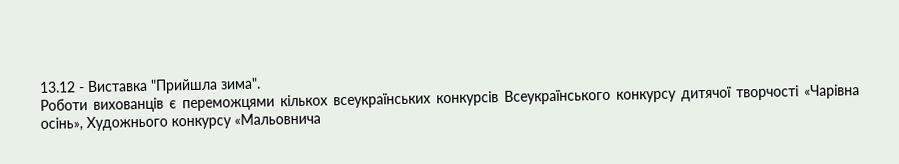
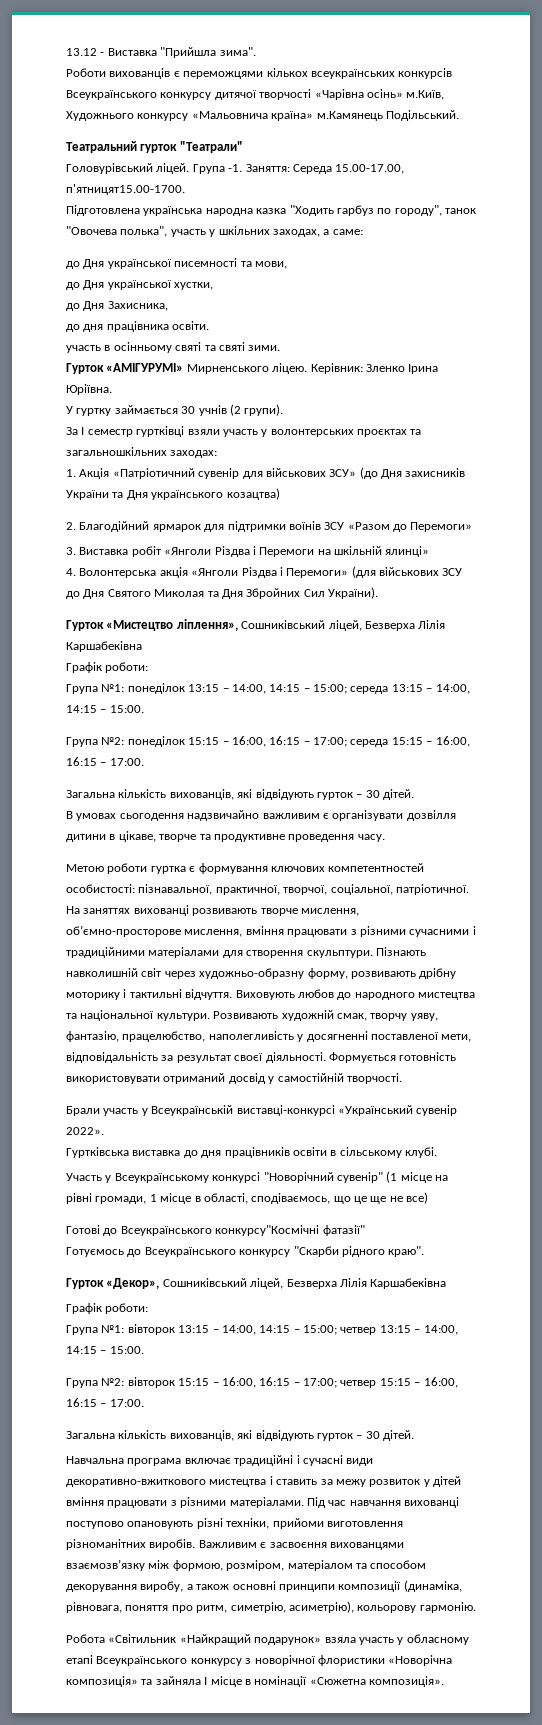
[40,117,83,132] осінь», -> [366,89,445,100] осінь» м.Київ,
(321, 119) none -> [271,110,459,121] [66,141,243,153] [66,163,405,174] [66,184,185,195] [66,205,476,216] [66,226,363,237] [66,258,287,269] [66,280,214,290] [66,301,168,311] [66,321,210,332] [66,342,281,353] [66,363,439,374] [66,384,112,395] [66,404,284,416] [66,426,422,437] [66,447,218,458] [66,467,466,479] [66,488,280,500] [66,521,473,532] [66,546,430,557] [66,566,463,578] [66,587,378,599] [66,619,446,631] [66,641,142,652] [66,662,149,673] [66,683,470,694] [66,705,144,713] [66,736,470,747] [66,757,144,766] [66,789,414,800] [66,810,456,821] [66,831,385,842] [66,863,425,874] [66,884,469,895] [66,905,359,916] [66,925,476,937] [66,947,426,958] [66,968,457,979] [66,989,475,1000] [66,1010,438,1021] [66,1031,472,1042] [66,1052,457,1063] [66,1073,402,1084] [66,1105,458,1116] [66,1127,104,1135] [66,1147,437,1158] [66,1171,448,1183] [66,1192,429,1204] [66,1225,365,1236] [66,1246,425,1257] [66,1278,447,1289] [66,1303,149,1314] [66,1324,458,1335] [66,1346,144,1354] [66,1377,458,1388] [66,1398,144,1407] [66,1430,414,1441] [66,1455,374,1466] [66,1476,461,1487] [66,1497,459,1508] [66,1518,403,1529] [66,1539,404,1550] [66,1559,427,1571] [66,1580,462,1592] [66,1601,476,1613] [66,1634,469,1645] [66,1655,453,1666] [66,1676,444,1687] країна» м.Камянець Подільський. // Театральний гурток "Театрали" // Головурівський ліцей. Група -1. Заняття: Середа 15.00-17.00, п'ятницят15.00-1700. // Підготовлена українська народна казка "Ходить гарбуз по городу", танок "Овочева полька", участь у шкільних заходах, а саме: // до Дня української писемності та мови, // до Дня української хустки, // до Дня Захисника, // до дня працівника освіти. // участь в осінньому святі та святі зими. // Гурток «АМІГУРУМІ» Мирненського ліцею. Керівник: Зленко Ірина Юріївна. // У гуртку займається 30 учнів (2 групи). // За І семестр гуртківці взяли участь у волонтерських проєктах та загальношкільних заходах: // 1. Акція «Патріотичний сувенір для військових ЗСУ» (до Дня захисників України та Дня українського козацтва) // 2. Благодійний ярмарок для підтримки воїнів ЗСУ «Разом до Перемоги» // 3. Виставка робіт «Янголи Різдва і Перемоги на шкільній ялинці» // 4. Волонтерська акція «Янголи Різдва і Перемоги» (для військових ЗСУ до Дня Святого Миколая та Дня Збройних Сил України). // Гурток «Мистецтво ліплення», Сошниківський ліцей, Безверха Лілія Каршабеківна // Графік роботи: // Група №1: понеділок 13:15 – 14:00, 14:15 – 15:00; середа 13:15 – 14:00, 14:15 – 15:00. // Група №2: понеділок 15:15 – 16:00, 16:15 – 17:00; середа 15:15 – 16:00, 16:15 – 17:00. // Загальна кількість вихованців, які відвідують гурток – 30 дітей. // В умовах сьогодення надзвичайно важливим є організувати дозвілля дитини в цікаве, творче та продуктивне проведення часу. // Метою роботи гуртка є формування ключових компетентностей особистості: пізнавальної, практичної, творчої, соціальної, патріотичної. На заняттях вихованці розвивають творче мислення, об’ємно-просторове мислення, вміння працювати з різними сучасними і традиційними матеріалами для створення скульптури. Пізнають навколишній світ через художньо-образну форму, розвивають дрібну моторику і тактильні відчуття. Виховують любов до народного мистецтва та національної культури. Розвивають художній смак, творчу уяву, фантазію, працелюбство, наполегливість у досягненні поставленої мети, відповідальність за результат своєї діяльності. Формується готовність використовувати отриманий досвід у самостійній творчості. // Брали участь у Всеукраїнській виставці-конкурсі «Український сувенір 2022». // Гуртківська виставка до дня працівників освіти в сільському клубі. // Участь у Всеукраїнському конкурсі "Новорічний сувенір" (1 місце на рівні громади, 1 місце в області, сподіваємось, що це ще не все) // Готові до Всеукраїнського конкурсу"Космічні фатазії" // Готуємось до Всеукраїнського конкурсу "Скарби рідного краю". // Гурток «Декор», Сошниківський ліцей, Безверха Лілія Каршабеківна // Графік роботи: // Група №1: вівторок 13:15 – 14:00, 14:15 – 15:00; четвер 13:15 – 14:00, 14:15 – 15:00. // Група №2: вівторок 15:15 – 16:00, 16:15 – 17:00; четвер 15:15 – 16:00, 16:15 – 17:00. // Загальна кількість вихованців, які відвідують гурток – 30 дітей. // Навчальна програма включає традиційні і сучасні види декоративно-вжиткового мистецтва і ставить за межу розвиток у дітей вміння працювати з різними матеріалами. Під час навчання вихованці поступово опановують різні техніки, прийоми виготовлення різноманітних виробів. Важливим є засвоєння вихованцями взаємозв’язку між формою, розміром, матеріалом та способом декорування виробу, а також основні принципи композиції (динаміка, рівновага, поняття про ритм, симетрію, асиметрію), кольорову гармонію. // Робота «Світильник «Найкращий подарунок» взяла участь у обласному етапі Всеукраїнського конкурсу з новорічної флористики «Новорічна композиція» та зайняла I місце в номінації «Сюжетна композиція».

